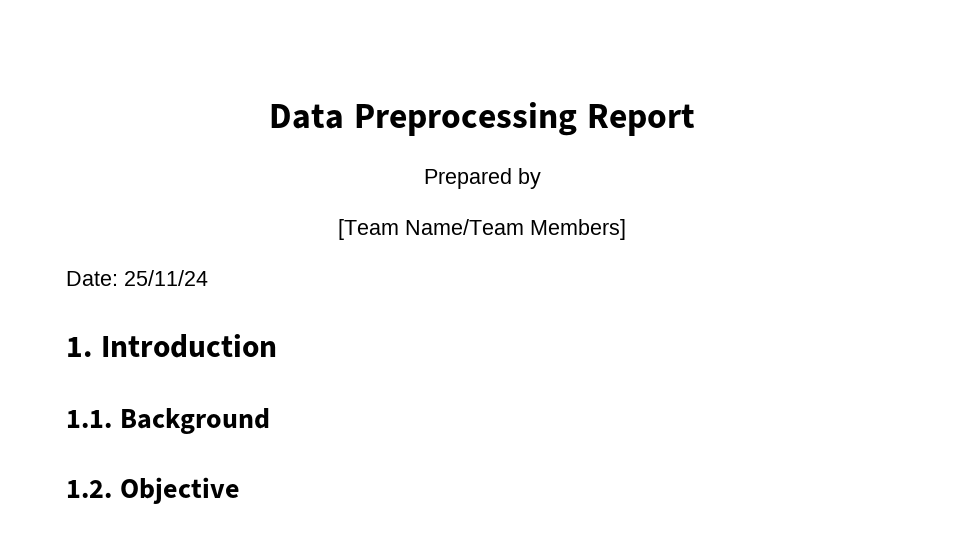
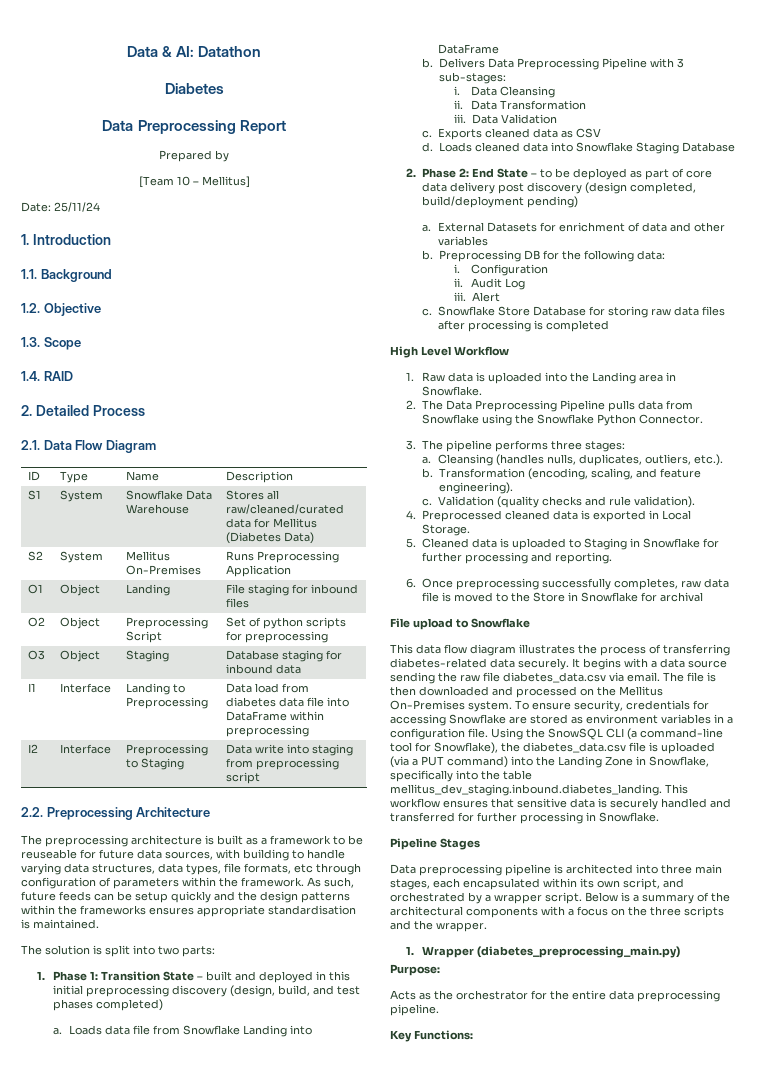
[269,104,345,129] Data -> [126,46,262,57] [164,83,224,94] [102,120,134,131] Data & AI: Datathon // Diabetes // Data
[405,219,626,240] Name/Team Members] -> [176,176,250,188] 10 – Mellitus]
(240, 490) none -> [21,337,81,350] [21,371,73,381] [21,405,145,416] [21,440,156,453] [28,471,41,481] [60,471,89,483] [126,471,160,481] [226,471,294,483] [28,490,42,500] [60,490,104,502] [126,490,213,500] [126,504,190,514] [226,490,280,500] [226,504,345,514] [226,518,318,528] [226,532,315,544] [28,551,44,561] [60,551,104,563] [126,551,171,561] [126,565,202,575] [226,551,340,563] [226,565,292,577] [28,584,44,594] [60,584,101,596] [126,584,171,596] [226,584,359,596] [226,598,250,608] [28,617,46,627] [60,617,101,629] [126,617,209,629] [126,631,163,643] [226,617,347,629] [226,631,329,643] [28,650,46,660] [60,650,101,662] [126,650,170,662] [226,650,343,662] [226,664,302,674] [28,683,37,692] [60,683,112,693] [126,683,186,695] [126,697,209,709] [226,683,310,693] [226,697,350,707] [226,711,325,721] [226,725,310,737] [28,744,39,753] [60,744,112,754] [126,744,209,756] [126,758,185,770] [226,744,354,756] [226,758,340,770] [226,772,261,784] [21,807,211,820] [21,835,363,847] [21,849,345,861] [21,863,361,875] [21,877,354,889] [21,891,350,903] [21,905,356,917] [21,919,99,929] [21,945,215,957] [37,971,351,983] [53,985,361,997] [53,999,164,1011] [53,1025,313,1037] [438,44,500,54] [422,58,684,70] [438,72,506,84] [454,86,555,98] [454,100,586,110] [454,114,557,124] [422,128,602,140] [422,142,735,154] [406,168,713,180] [422,182,697,194] [422,196,579,208] [422,222,726,232] [438,236,489,246] [422,250,665,262] [454,264,548,276] [454,278,525,290] [454,292,500,302] [422,306,726,318] [438,320,610,332] [390,346,509,358] [406,372,677,384] [422,386,483,396] [406,400,694,412] [422,414,704,426] [406,440,626,452] [422,454,724,466] [422,468,701,480] [438,482,513,494] [422,496,696,508] [406,510,692,522] [422,524,471,536] [406,538,720,550] [422,552,613,564] [406,578,730,590] [422,592,704,602] [390,618,530,630] [390,644,730,656] [390,658,727,670] [390,672,716,684] [390,686,663,698] [390,700,709,712] [390,714,733,726] [390,728,723,740] [390,742,715,754] [390,756,709,768] [390,770,532,782] [390,784,688,796] [390,798,731,810] [390,812,659,824] [390,838,480,850] [390,864,722,876] [390,878,684,890] [390,892,730,904] [390,906,724,918] [390,920,487,932] [406,946,681,958] [390,964,440,976] [390,990,720,1002] [390,1004,439,1016] [390,1030,473,1042] // 1.3. Scope // 1.4. RAID // 2. Detailed Process // 2.1. Data Flow Diagram // ID | Type | Name | Description // S1 | System | Snowflake Data Warehouse | Stores all raw/cleaned/curated data for Mellitus (Diabetes Data) // S2 | System | Mellitus On-Premises | Runs Preprocessing Application // O1 | Object | Landing | File staging for inbound files // O2 | Object | Preprocessing Script | Set of python scripts for preprocessing // O3 | Object | Staging | Database staging for inbound data // I1 | Interface | Landing to Preprocessing | Data load from diabetes data file into DataFrame within preprocessing // I2 | Interface | Preprocessing to Staging | Data write into staging from preprocessing script // 2.2. Preprocessing Architecture // The preprocessing architecture is built as a framework to be reuseable for future data sources, with building to handle varying data structures, data types, file formats, etc through configuration of parameters within the framework. As such, future feeds can be setup quickly and the design patterns within the frameworks ensures appropriate standardisation is maintained. // The solution is split into two parts: // 1. Phase 1: Transition State – built and deployed in this initial preprocessing discovery (design, build, and test phases completed) // a. Loads data file from Snowflake Landing into DataFrame // b. Delivers Data Preprocessing Pipeline with 3 sub-stages: // i. Data Cleansing // ii. Data Transformation // iii. Data Validation // c. Exports cleaned data as CSV // d. Loads cleaned data into Snowflake Staging Database // 2. Phase 2: End State – to be deployed as part of core data delivery post discovery (design completed, build/deployment pending) // a. External Datasets for enrichment of data and other variables // b. Preprocessing DB for the following data: // i. Configuration // ii. Audit Log // iii. Alert // c. Snowflake Store Database for storing raw data files after processing is completed // High Level Workflow // 1. Raw data is uploaded into the Landing area in Snowflake. // 2. The Data Preprocessing Pipeline pulls data from Snowflake using the Snowflake Python Connector. // 3. The pipeline performs three stages: // a. Cleansing (handles nulls, duplicates, outliers, etc.). // b. Transformation (encoding, scaling, and feature engineering). // c. Validation (quality checks and rule validation). // 4. Preprocessed cleaned data is exported in Local Storage. // 5. Cleaned data is uploaded to Staging in Snowflake for further processing and reporting. // 6. Once preprocessing successfully completes, raw data file is moved to the Store in Snowflake for archival // File upload to Snowflake // This data flow diagram illustrates the process of transferring diabetes-related data securely. It begins with a data source sending the raw file diabetes_data.csv via email. The file is then downloaded and processed on the Mellitus On-Premises system. To ensure security, credentials for accessing Snowflake are stored as environment variables in a configuration file. Using the SnowSQL CLI (a command-line tool for Snowflake), the diabetes_data.csv file is uploaded (via a PUT command) into the Landing Zone in Snowflake, specifically into the table mellitus_dev_staging.inbound.diabetes_landing. This workflow ensures that sensitive data is securely handled and transferred for further processing in Snowflake. // Pipeline Stages // Data preprocessing pipeline is architected into three main stages, each encapsulated within its own script, and orchestrated by a wrapper script. Below is a summary of the architectural components with a focus on the three scripts and the wrapper. // 1. Wrapper (diabetes_preprocessing_main.py) // Purpose: // Acts as the orchestrator for the entire data preprocessing pipeline. // Key Functions:

